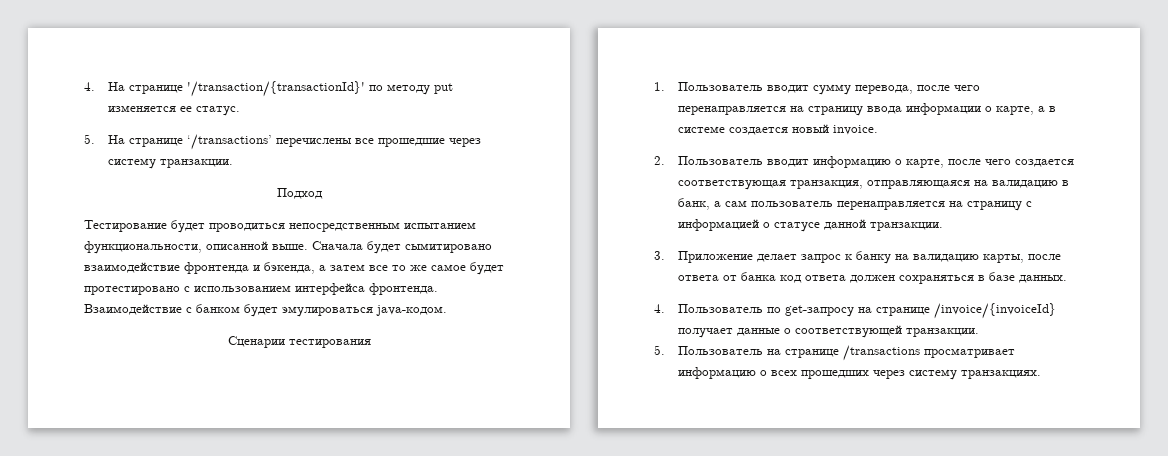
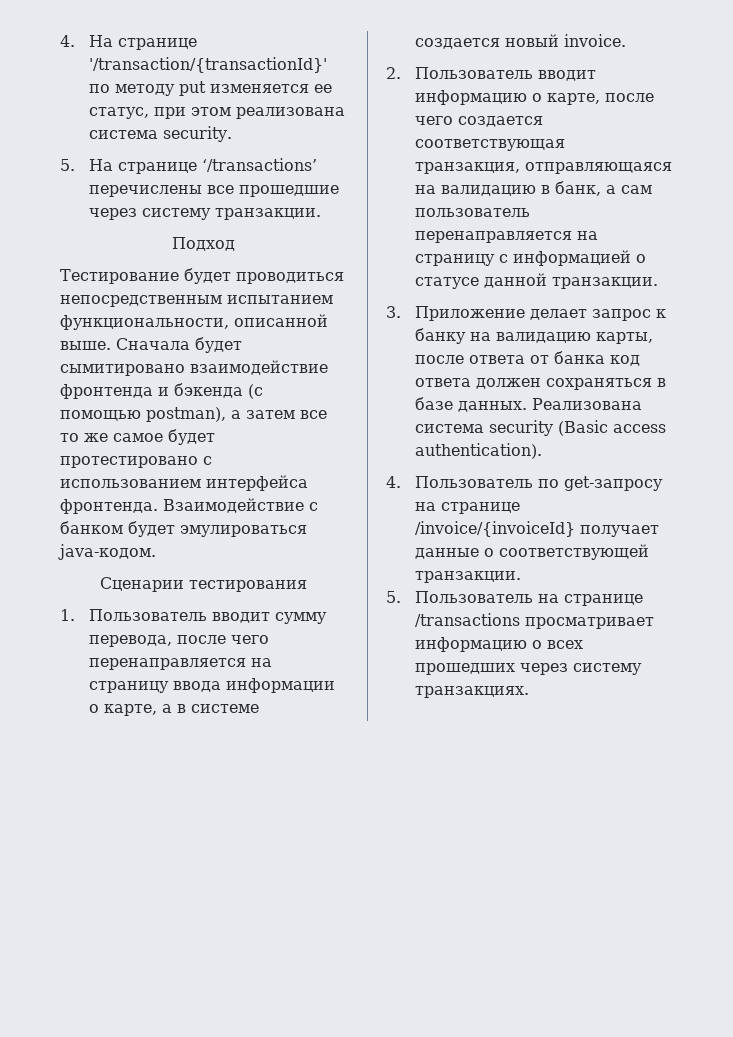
[196,106,241,116] статус. -> [88,107,345,119] [88,126,232,142] статус, при этом реализована система security.
[264,262,315,274] бэкенда, -> [174,383,263,399] [60,407,226,422] бэкенда (с помощью postman),
(1068, 279) none -> [531,398,642,410] [414,420,666,436] [414,443,542,459] Реализована система security (Basic access authentication).

